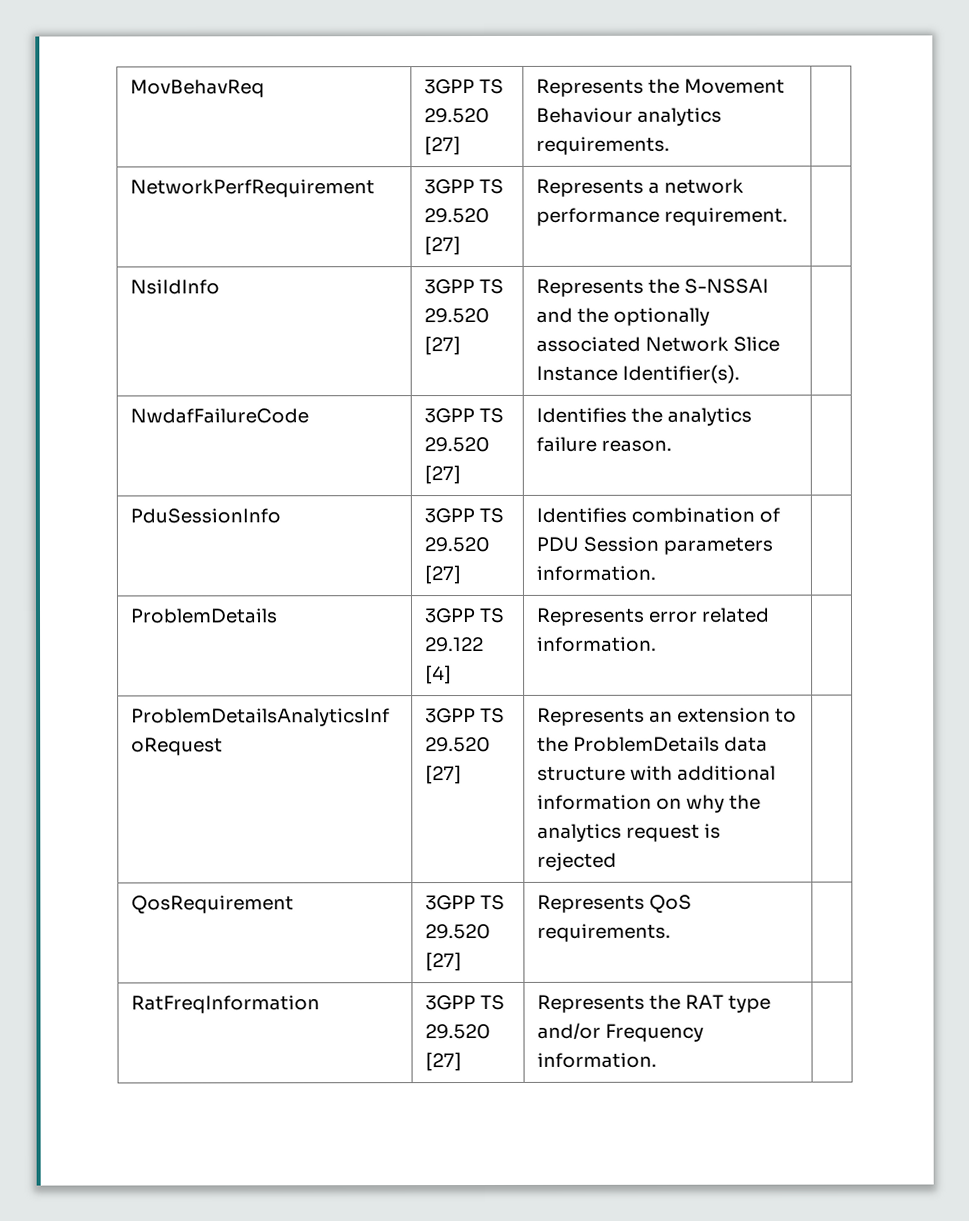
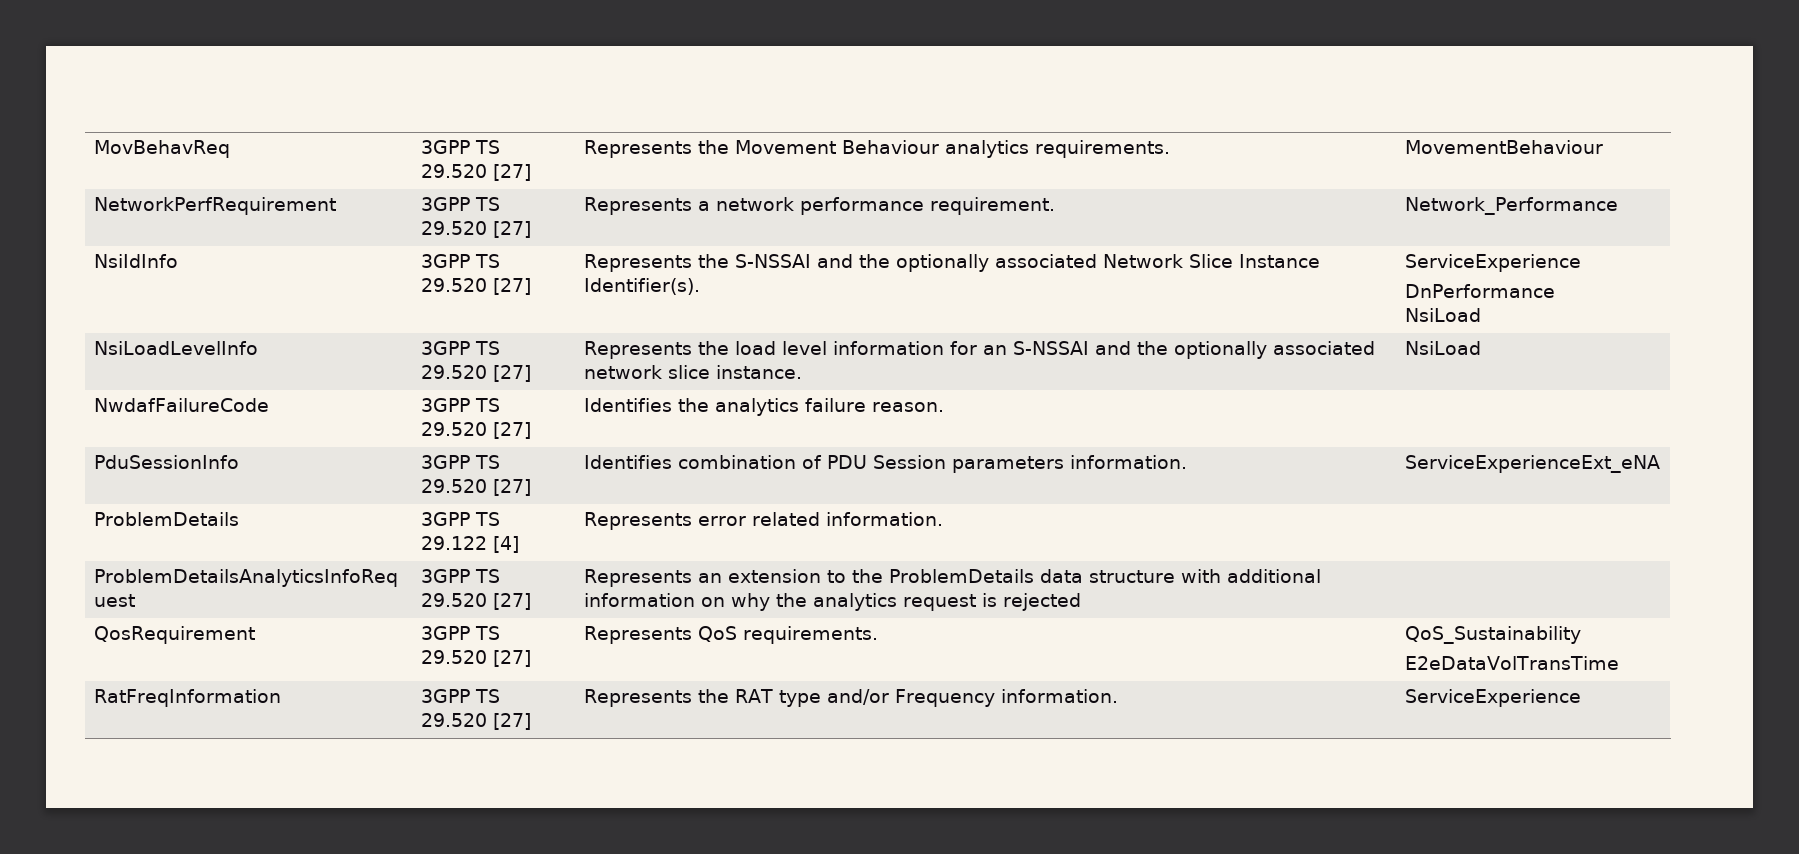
(671, 145) none -> [1404,140,1603,154] MovementBehaviour
(789, 216) none -> [1404,197,1618,215] Network_Performance
(741, 374) none -> [1404,254,1581,272] [1404,284,1555,298] [1404,308,1481,322] [93,341,258,355] [420,341,500,355] [420,365,531,382] [583,341,1375,359] [583,365,802,379] [1404,341,1481,355] ServiceExperience // DnPerformance // NsiLoad // NsiLoadLevelInfo | 3GPP TS 29.520 [27] | Represents the load level information for an S-NSSAI and the optionally associated network slice instance. | NsiLoad
(657, 573) none -> [1404,455,1660,473] ServiceExperienceExt_eNA
(672, 932) none -> [1404,626,1581,644] [1404,656,1619,670] QoS_Sustainability // E2eDataVolTransTime
(658, 1060) none -> [1404,689,1581,707] ServiceExperience

